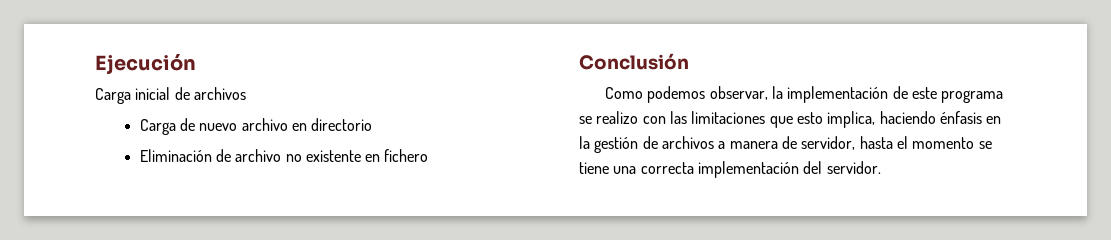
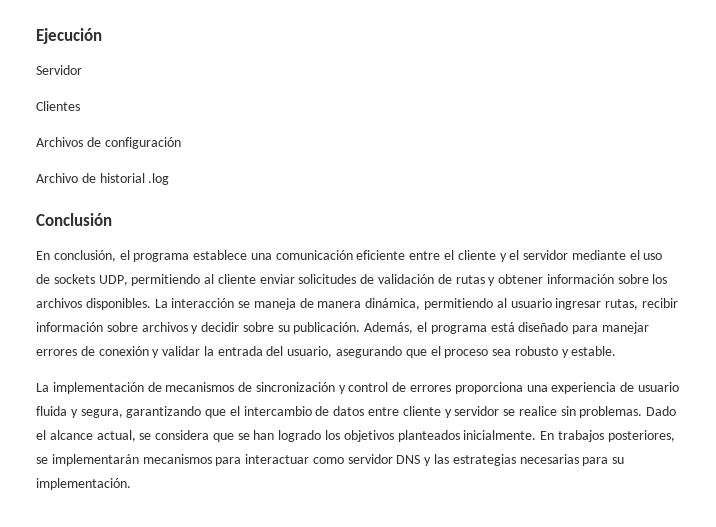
[95,87,246,104] [139,118,373,135] [139,149,429,162] [579,53,689,70] [605,86,1004,103] [579,111,1002,128] [579,136,992,153] [579,161,881,178] Carga inicial de archivos // Carga de nuevo archivo en directorio // Eliminación de archivo no existente en fichero // Conclusión // Como podemos observar, la implementación de este programa se realizo con las limitaciones que esto implica, haciendo énfasis en la gestión de archivos a manera de servidor, hasta el momento se tiene una correcta implementación del servidor. -> [36,65,82,75] [36,101,80,111] [36,137,181,149] [36,173,170,185] [36,213,112,226] [36,250,663,262] [36,274,668,286] [36,298,678,310] [36,322,649,334] [36,346,617,358] [36,382,679,394] [36,406,677,418] [36,430,675,442] [36,454,625,466] [36,478,131,490] Servidor // Clientes // Archivos de configuración // Archivo de historial .log // Conclusión // En conclusión, el programa establece una comunicación eficiente entre el cliente y el servidor mediante el uso de sockets UDP, permitiendo al cliente enviar solicitudes de validación de rutas y obtener información sobre los archivos disponibles. La interacción se maneja de manera dinámica, permitiendo al usuario ingresar rutas, recibir información sobre archivos y decidir sobre su publicación. Además, el programa está diseñado para manejar errores de conexión y validar la entrada del usuario, asegurando que el proceso sea robusto y estable. // La implementación de mecanismos de sincronización y control de errores proporciona una experiencia de usuario fluida y segura, garantizando que el intercambio de datos entre cliente y servidor se realice sin problemas. Dado el alcance actual, se considera que se han logrado los objetivos planteados inicialmente. En trabajos posteriores, se implementarán mecanismos para interactuar como servidor DNS y las estrategias necesarias para su implementación.

